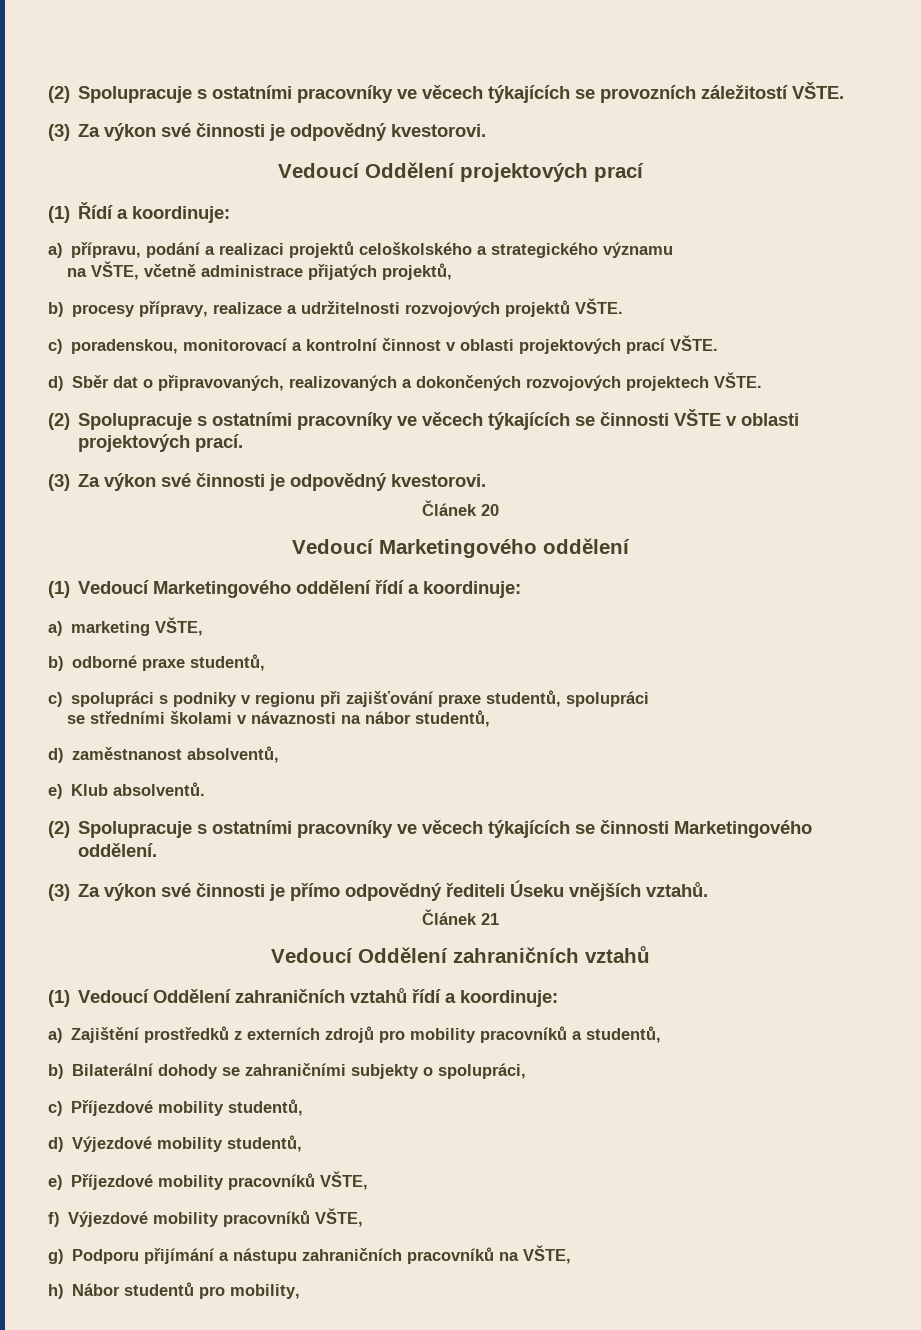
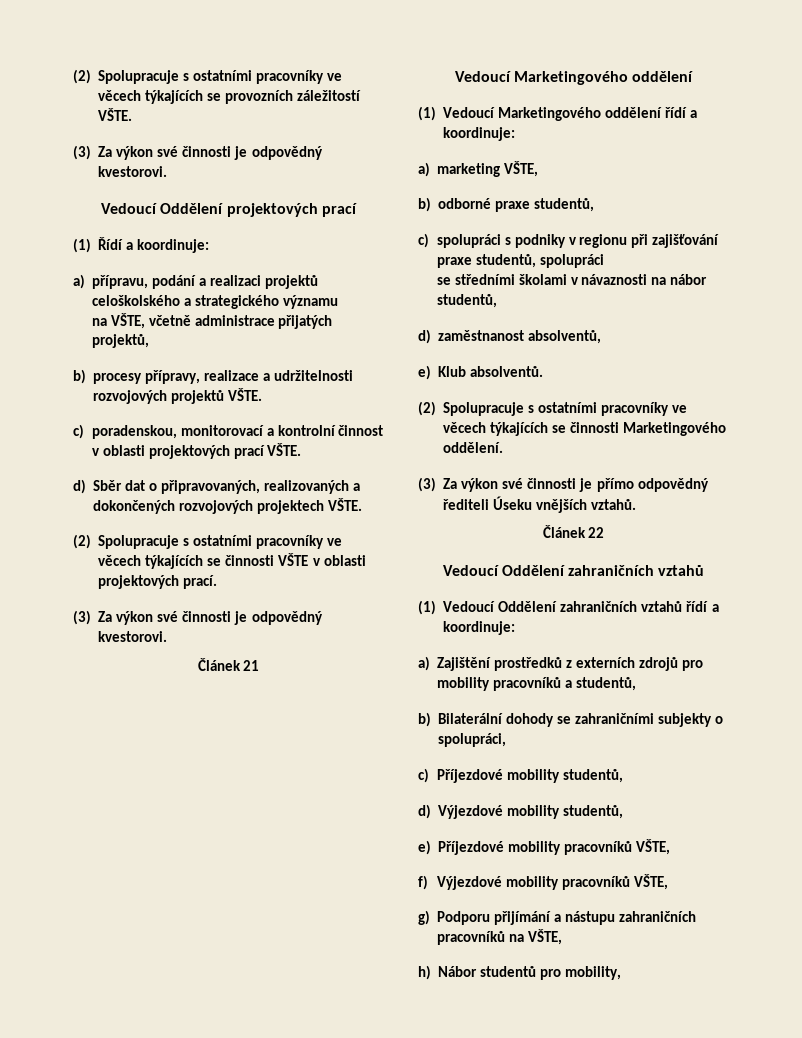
[481,504,499,516] 20 -> [243,660,260,671] 21
[481,913,499,925] 21 -> [588,527,605,538] 22

